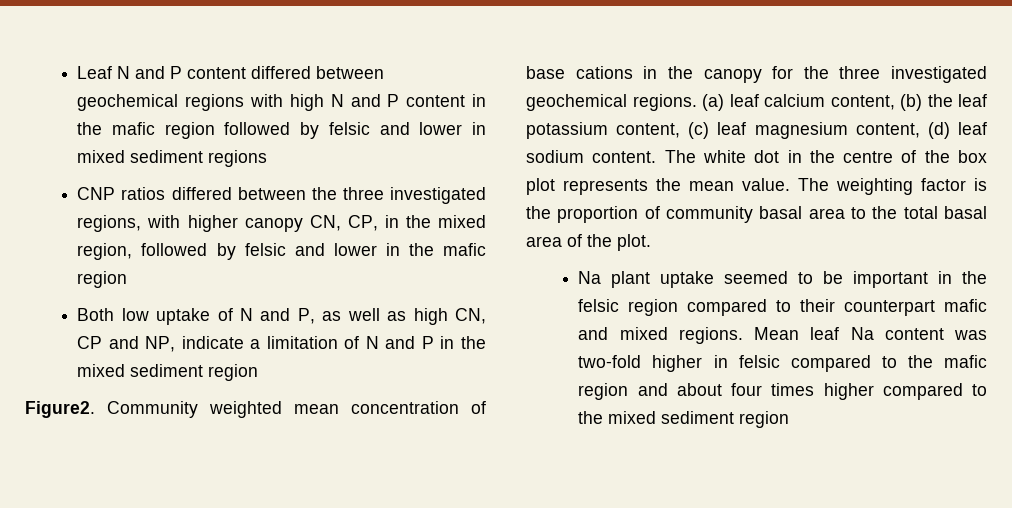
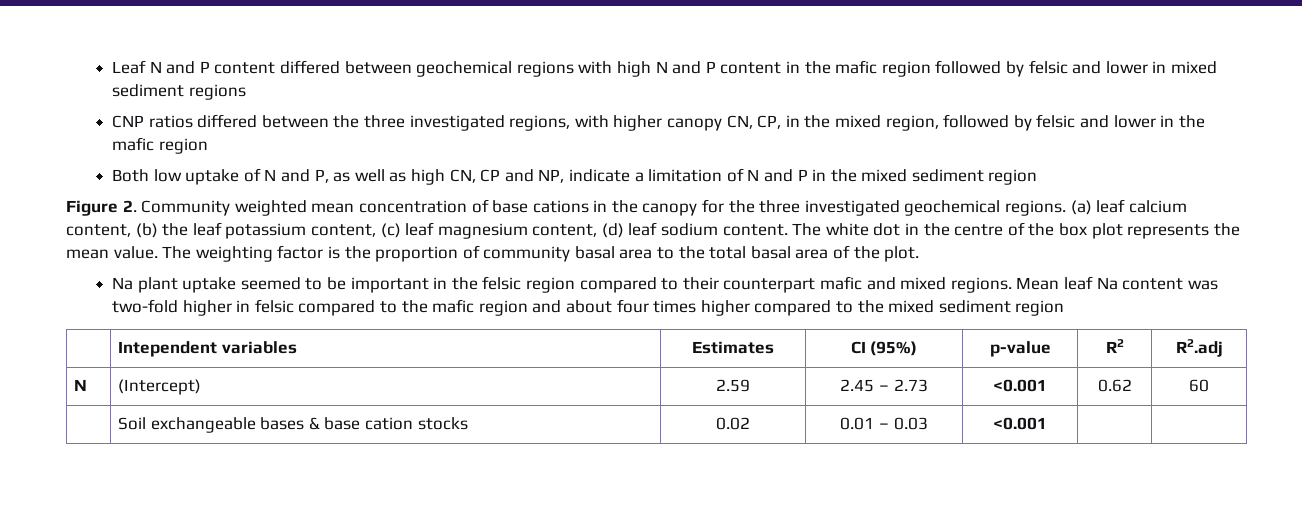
[25,401,95,418] Figure2. -> [66,200,137,216] Figure 2.
(790, 419) none -> [118,341,297,357] [692,341,774,354] [850,341,918,356] [989,341,1051,357] [1105,339,1124,353] [1175,339,1223,357] [74,379,88,391] [118,379,202,395] [716,379,750,392] [840,379,928,392] [993,379,1047,392] [1097,379,1132,392] [1189,379,1209,392] [118,417,468,433] [716,417,750,430] [840,417,928,430] [993,417,1047,430] // | Intependent variables | Estimates | CI (95%) | p-value | R2 | R2.adj // N | (Intercept) | 2.59 | 2.45 – 2.73 | <0.001 | 0.62 | 60 // | Soil exchangeable bases & base cation stocks | 0.02 | 0.01 – 0.03 | <0.001 | |

